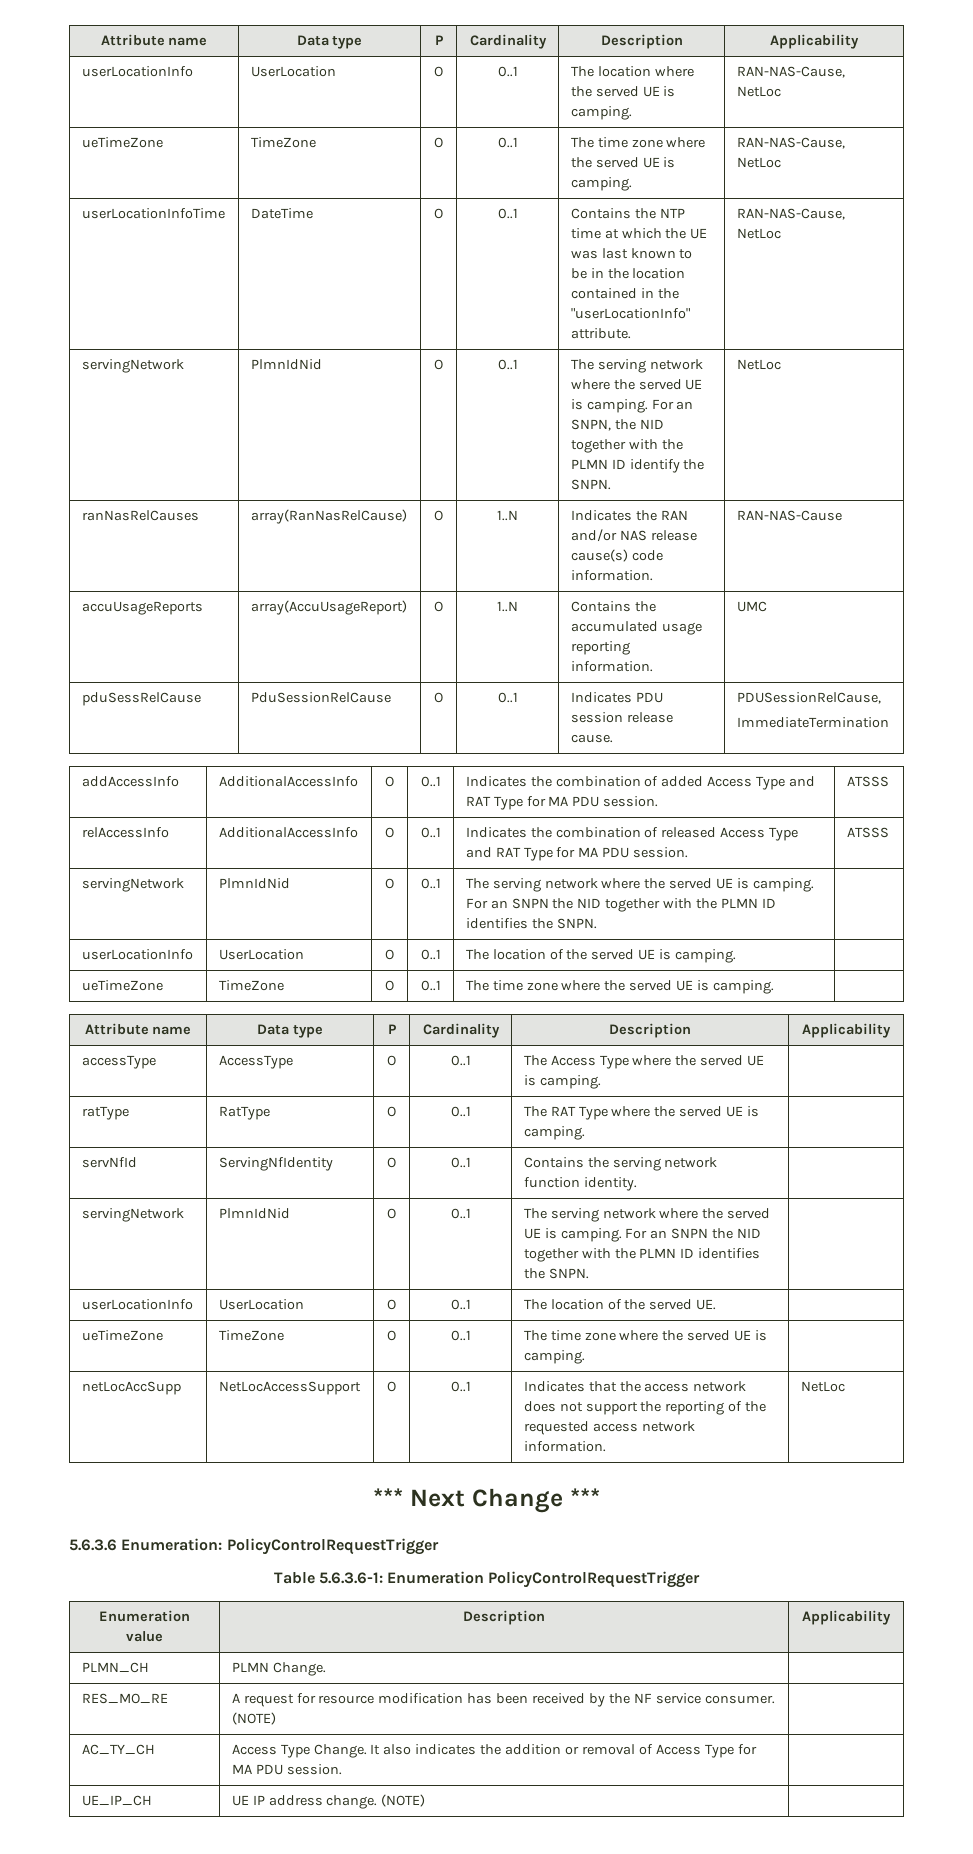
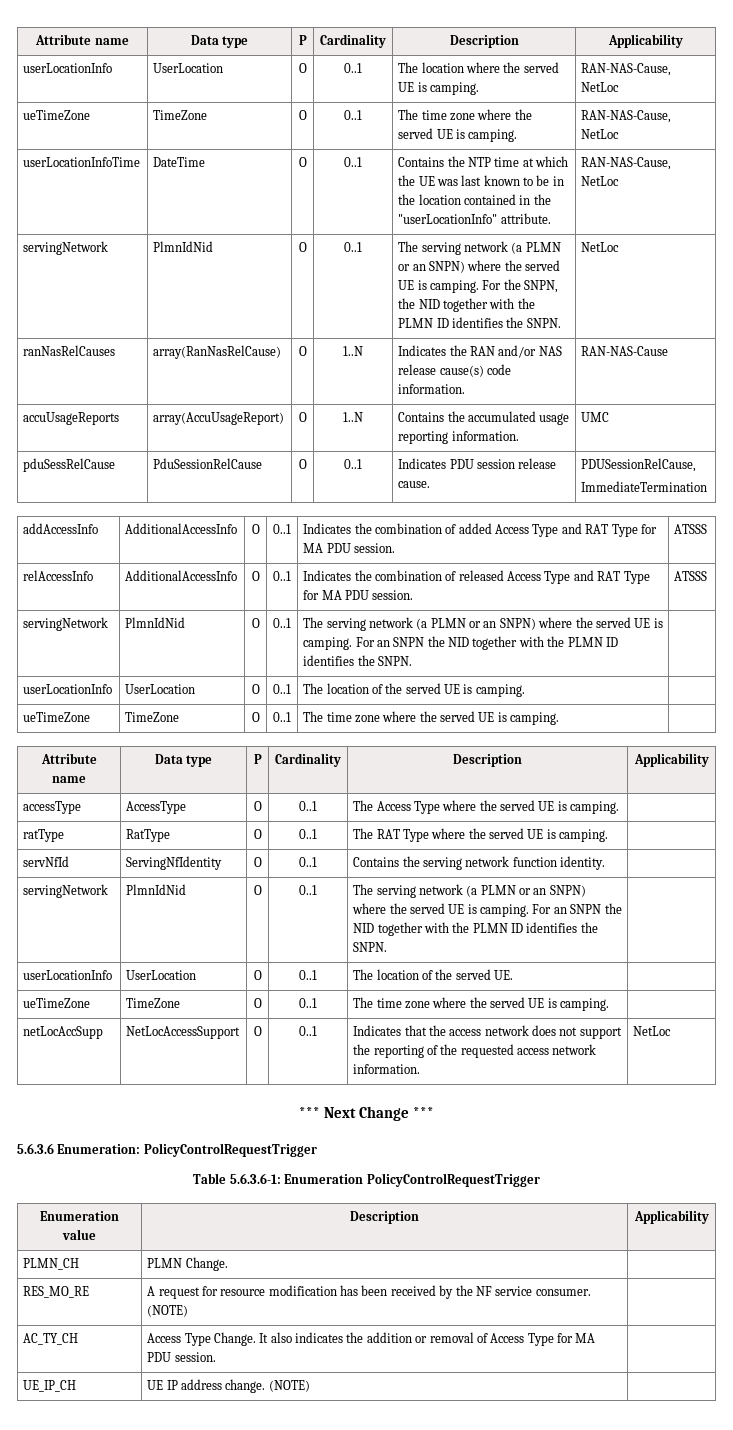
[570,379,703,390] [570,399,694,413] where the served UE is camping. For an -> [511,242,561,254] [398,260,561,273] [398,279,521,293] (a PLMN or an SNPN) where the served UE is camping. For the
[629,459,680,473] identify -> [451,317,503,328] identifies
(598, 883) none -> [416,618,536,630] (a PLMN or an SNPN)
(656, 1213) none -> [466,885,586,897] (a PLMN or an SNPN)

